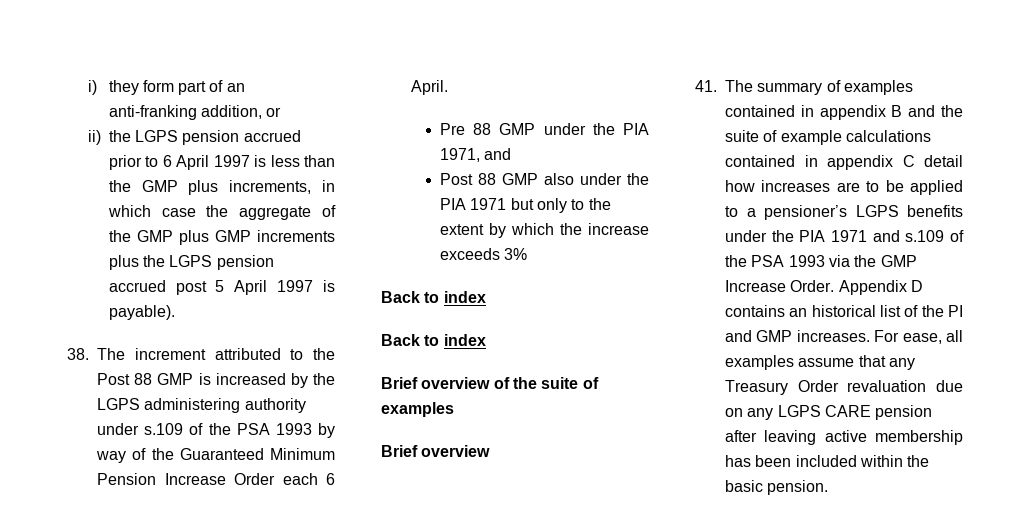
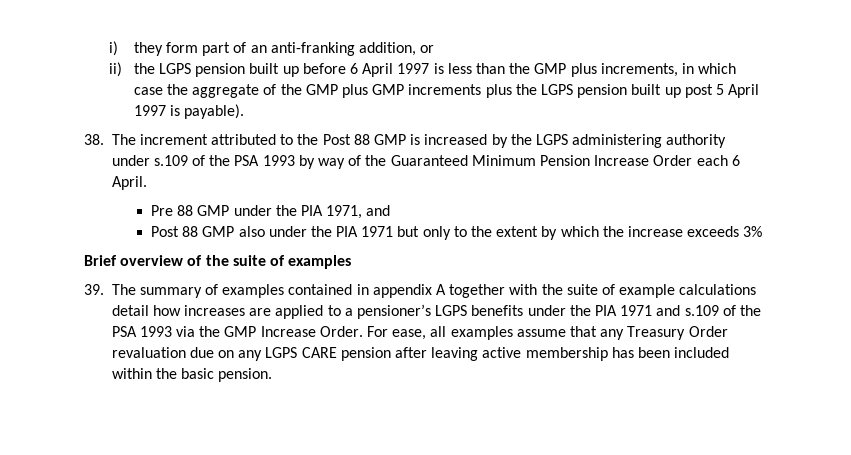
[243,130,301,142] [108,155,159,170] accrued prior to -> [249,63,346,77] built up before
[108,280,166,292] accrued -> [631,84,681,98] built up
[381,291,486,303] [381,334,486,346] // Back to index // Back to index -> (763, 231) none
[381,445,491,457] [695,80,717,92] Brief overview // 41. -> [84,284,104,295] 39.
[891,105,936,117] B and -> [436,284,538,298] A together with
[725,155,915,170] contained in appendix C -> (757, 289) none
[866,180,904,192] to be -> (272, 312) none
[838,280,923,295] [725,305,963,317] [725,330,870,342] Appendix D contains an historical list of the PI and GMP increases. -> (363, 331) none

